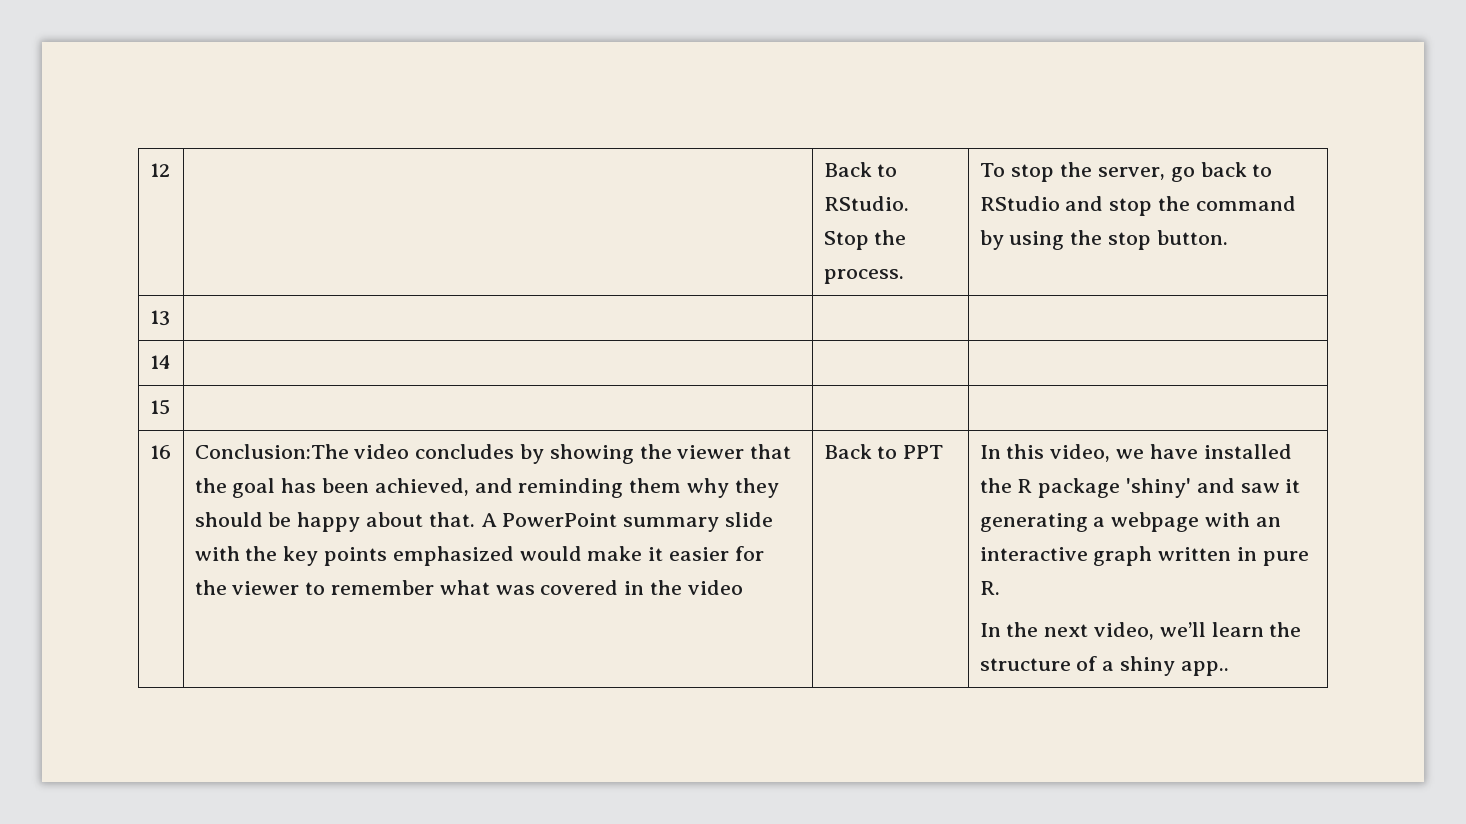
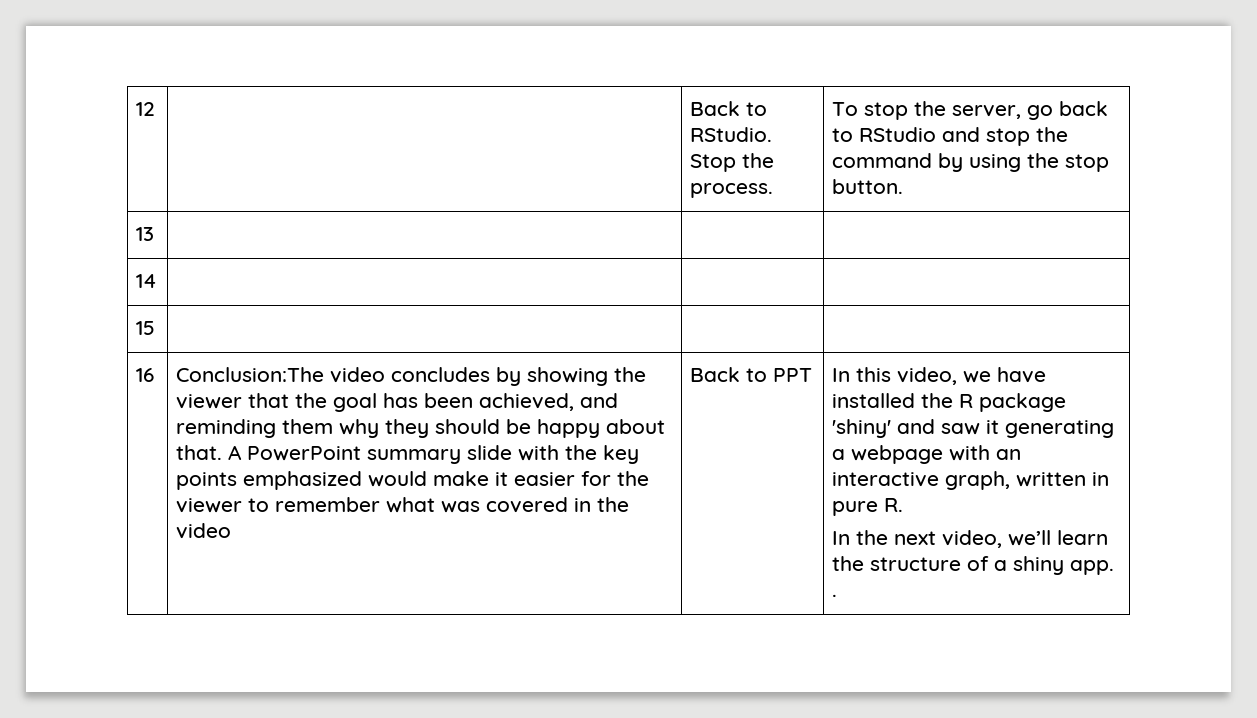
[1093,546,1153,566] graph -> [945,471,1011,490] graph,
[1180,661,1229,676] app.. -> [1070,560,1115,575] [832,594,838,597] app. .

